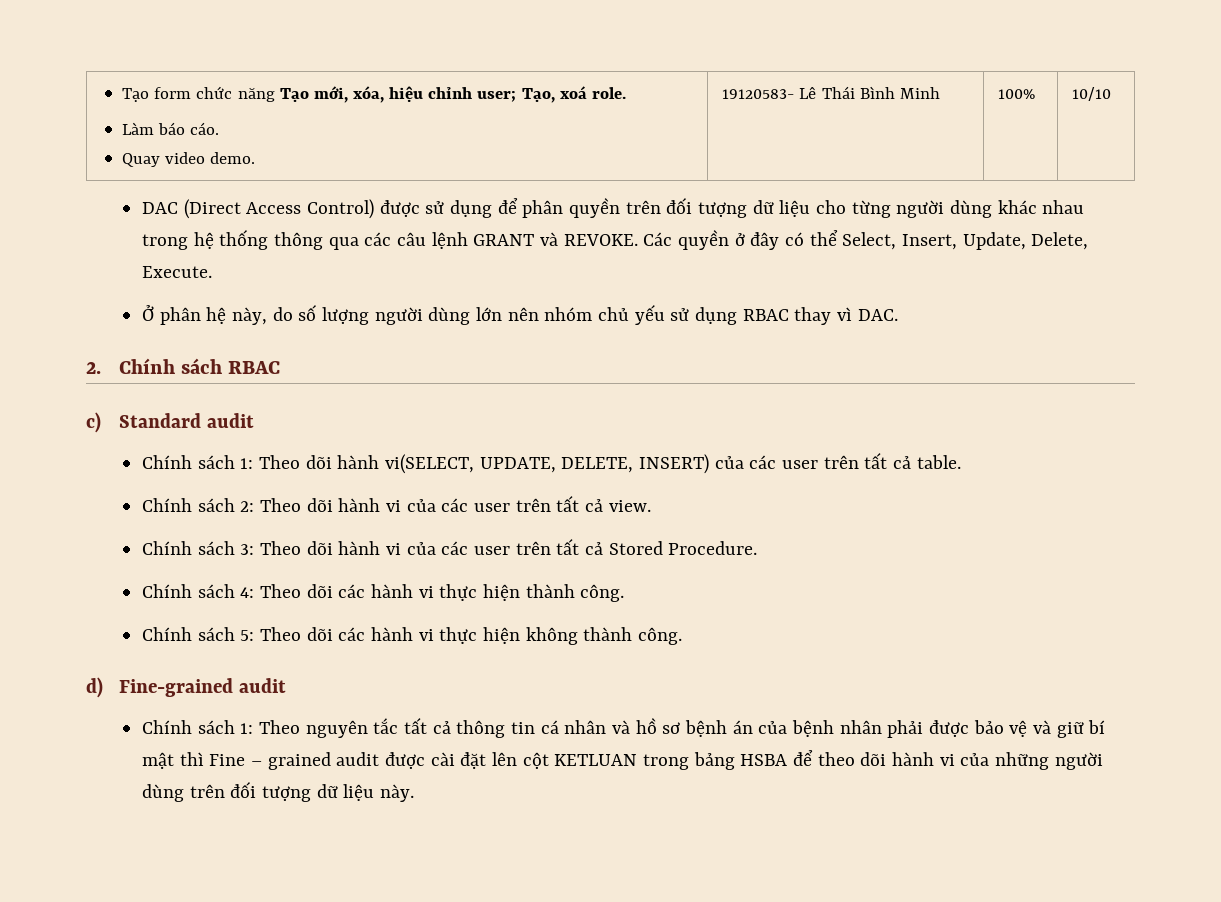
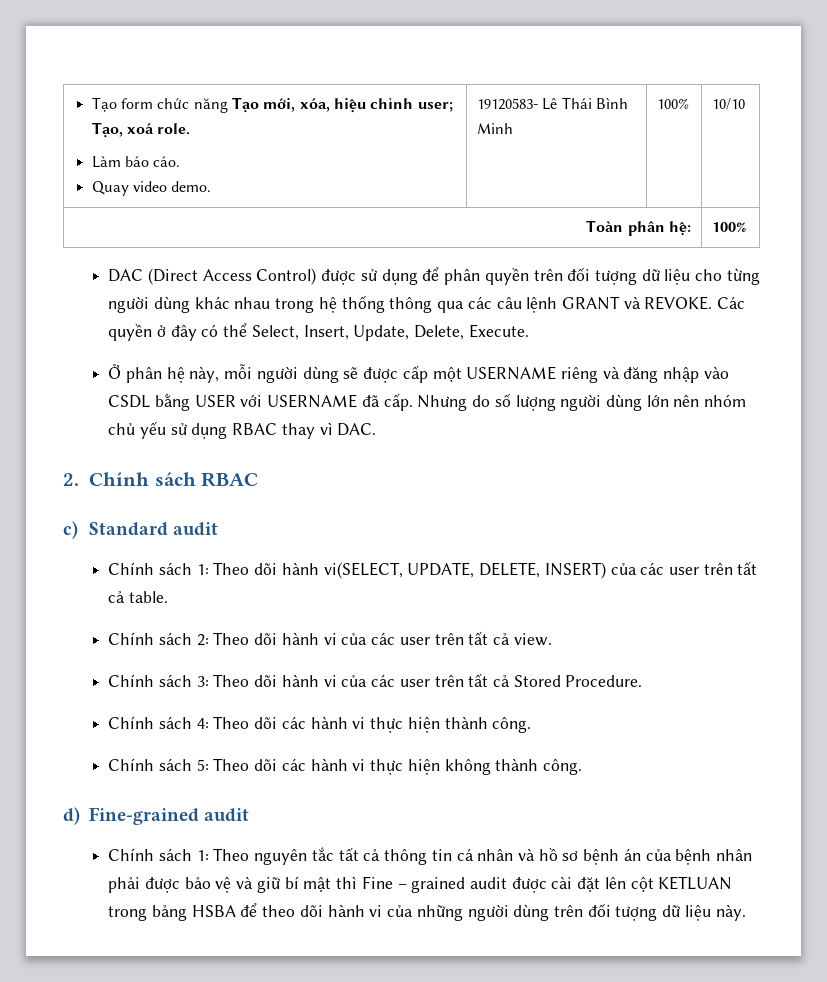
(1112, 94) none -> [586,220,691,236] [712,222,747,232] // Toàn phân hệ: | 100%
(267, 316) none -> [224,364,729,383] [108,393,468,411] mỗi người dùng sẽ được cấp một USERNAME riêng và đăng nhập vào CSDL bằng USER với USERNAME đã cấp. Nhưng

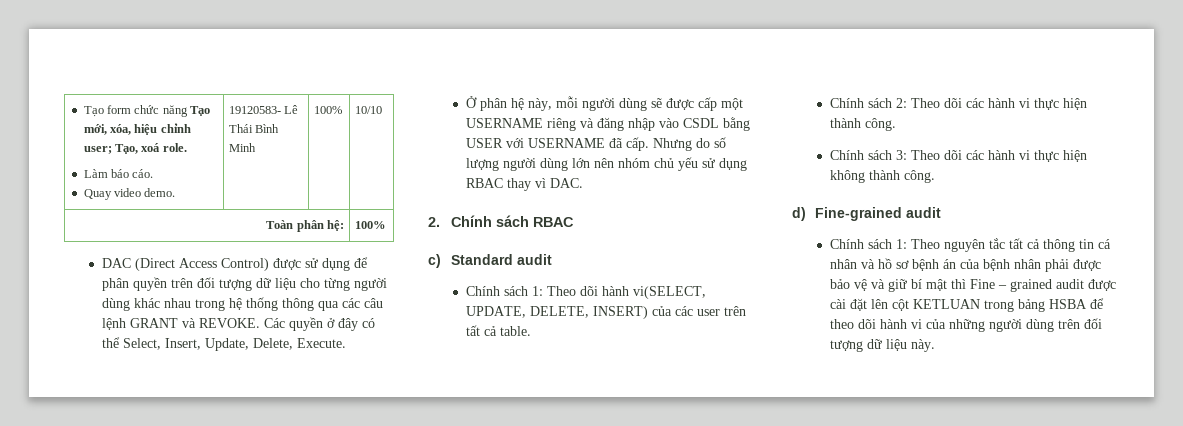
[281,631,552,646] [108,673,643,687] [108,716,278,729] hành vi của các user trên tất cả view. // Chính sách 3: Theo dõi hành vi của các user trên tất cả Stored Procedure. // Chính sách 4: Theo dõi -> (963, 103) none
[196,759,209,771] 5: -> [896,150,908,160] 3:

